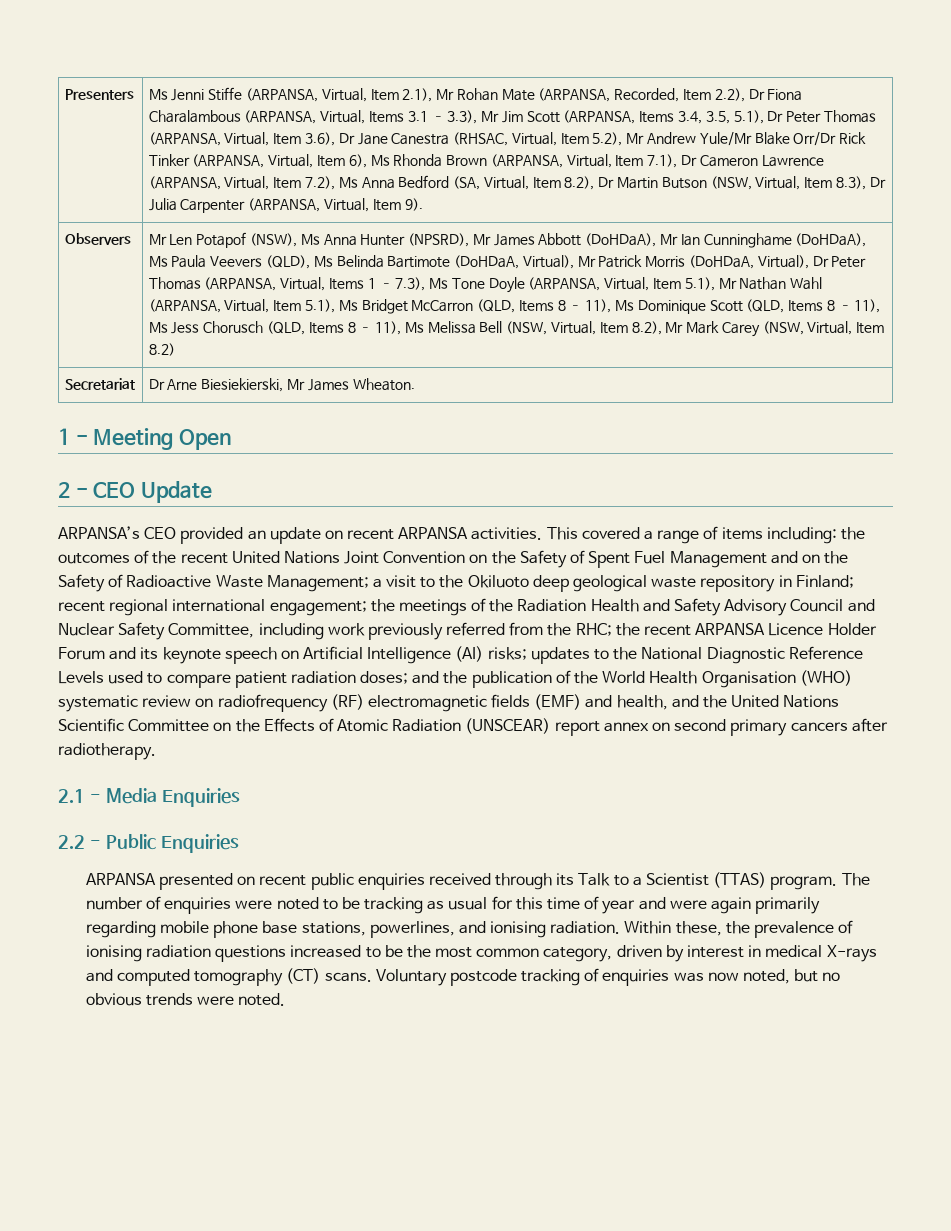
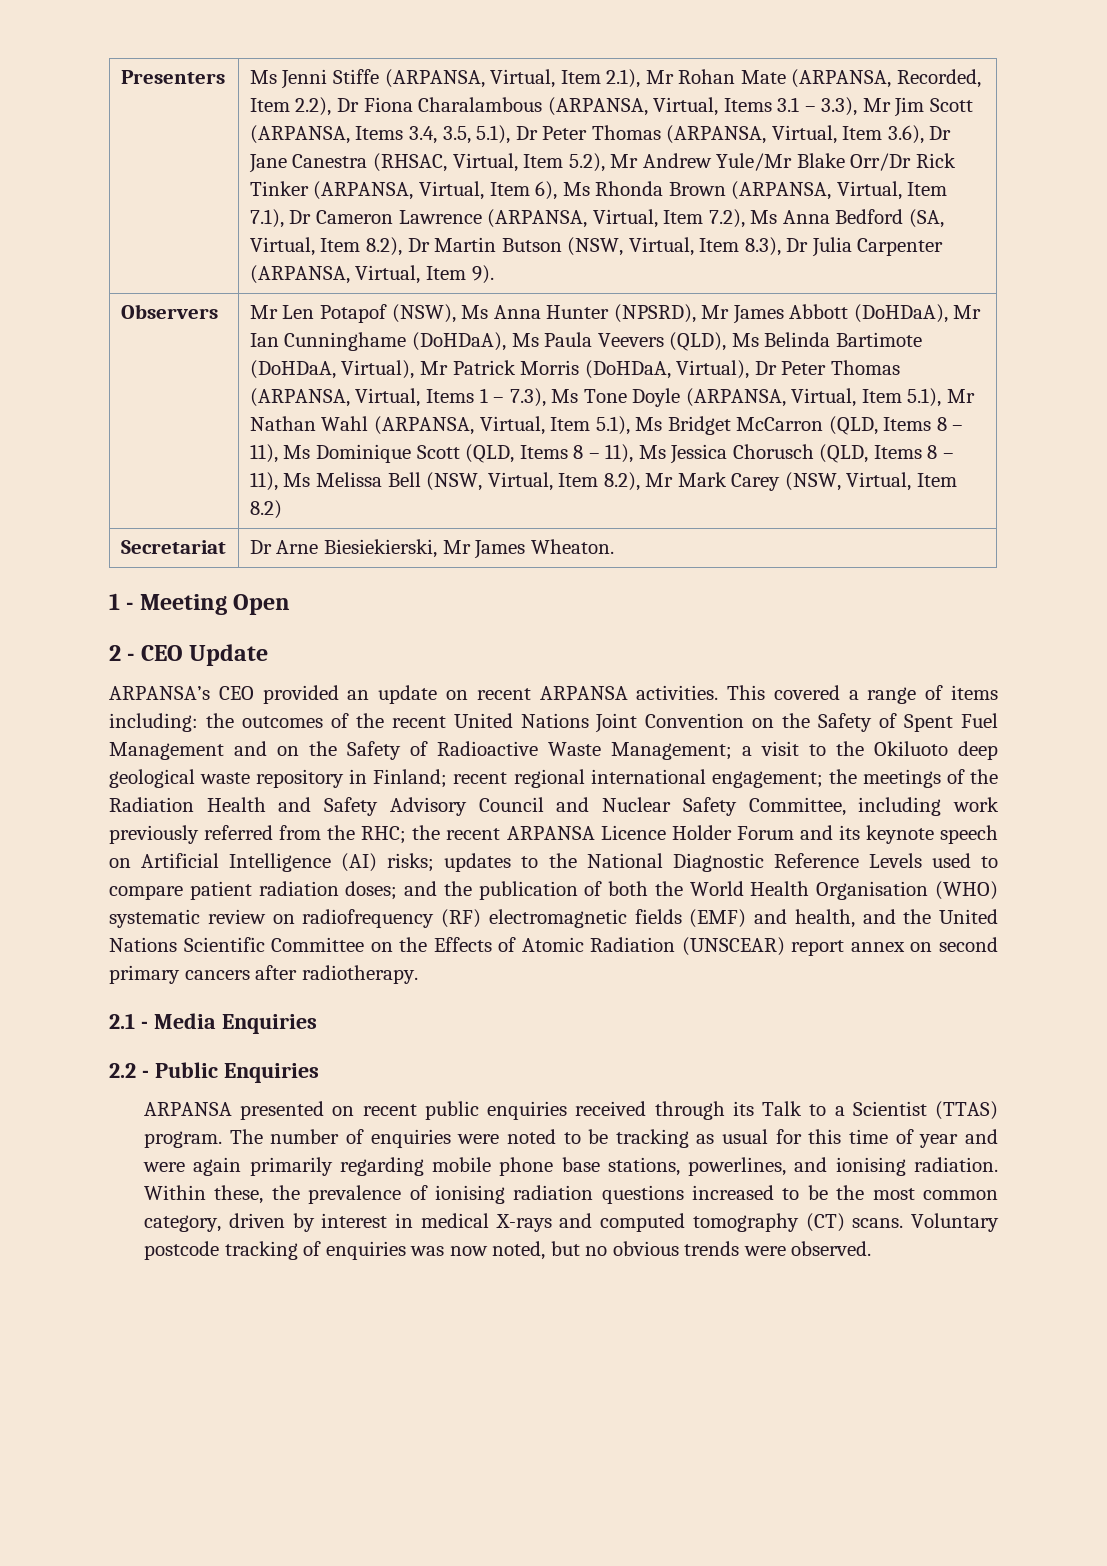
[171,322,200,334] Jess -> [670,444,728,464] Jessica
(571, 677) none -> [608,881,649,896] both
[238,993,286,1006] noted. -> [791,1241,872,1256] observed.

